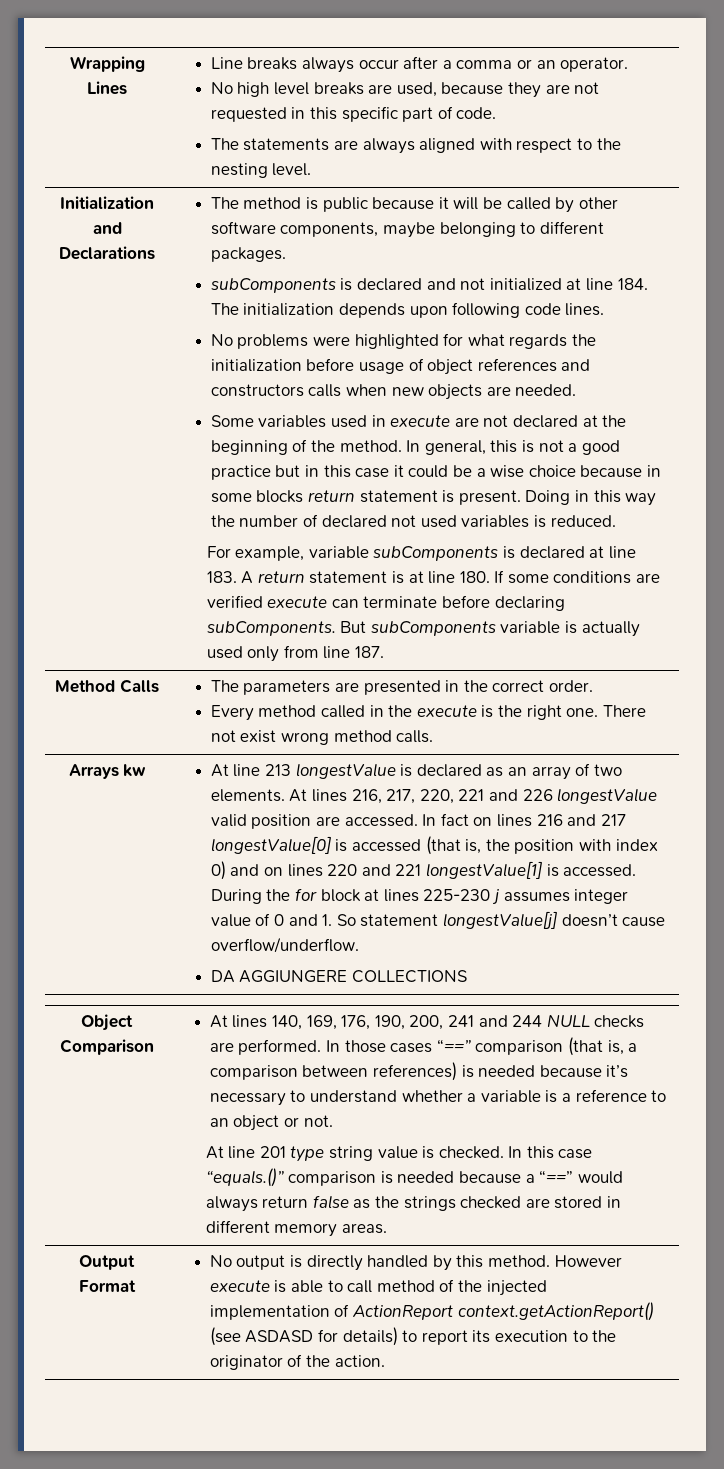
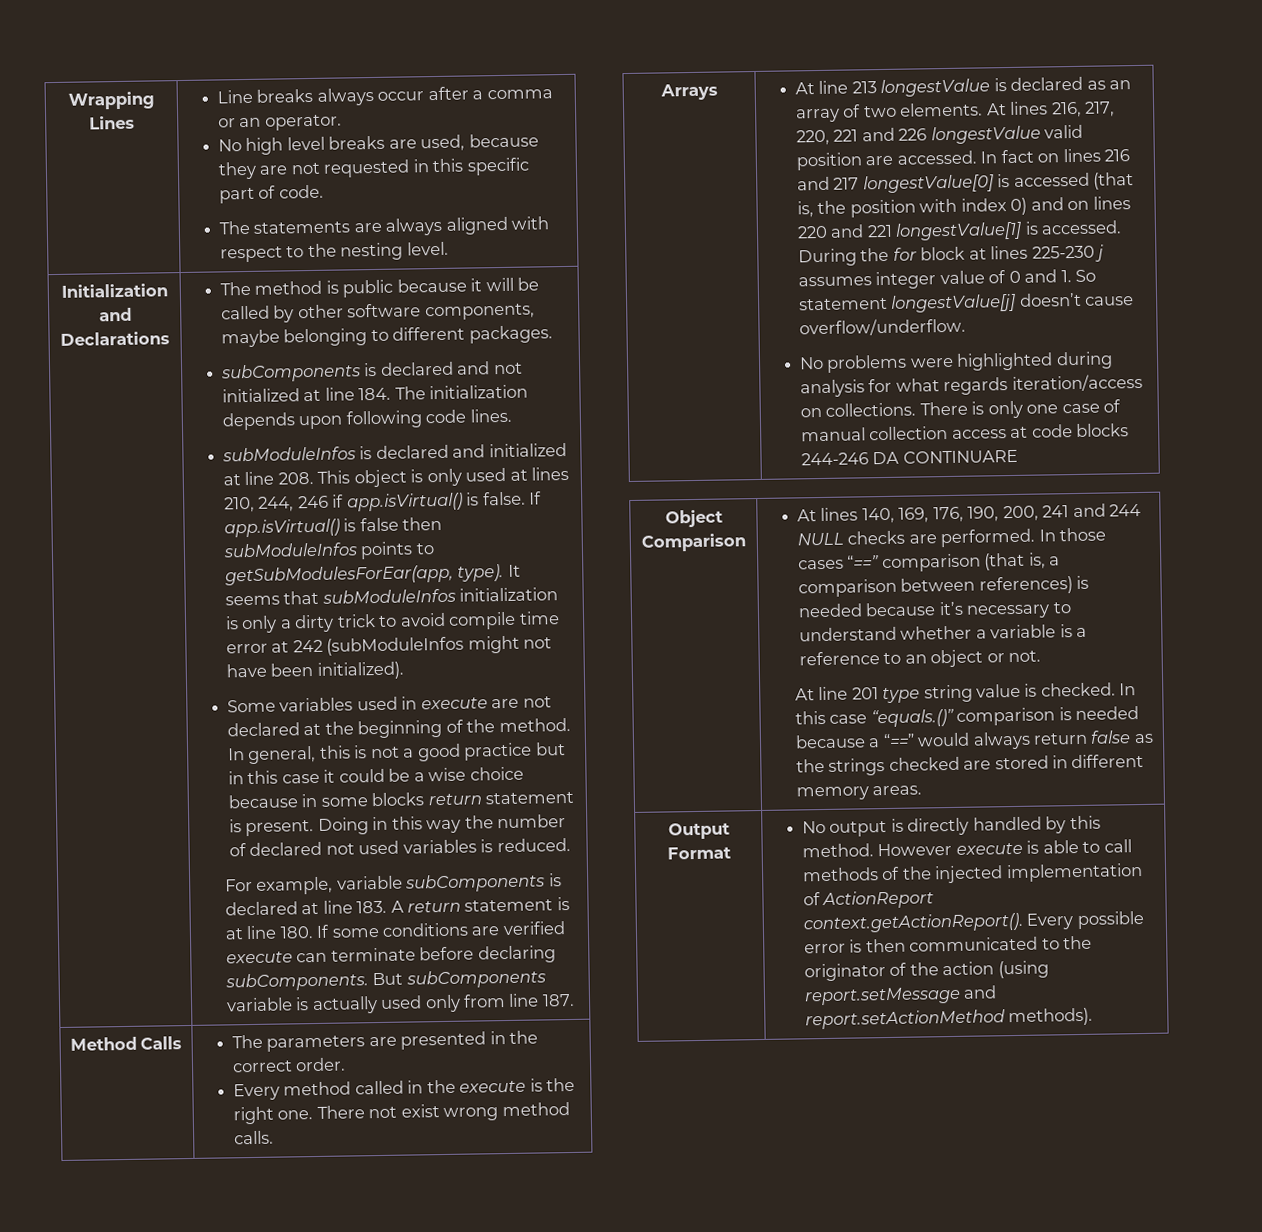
[210,333,596,349] [210,358,591,375] [210,384,577,400] No problems were highlighted for what regards the initialization before usage of object references and constructors calls when new objects are needed. -> [221,442,567,462] [222,466,570,488] [223,491,543,513] [223,516,443,538] [222,541,435,560] [224,563,521,586] [224,587,559,606] [224,611,560,634] [225,635,553,656] [225,661,404,680] subModuleInfos is declared and initialized at line 208. This object is only used at lines 210, 244, 246 if app.isVirtual() is false. If app.isVirtual() is false then subModuleInfos points to getSubModulesForEar(app, type). It seems that subModuleInfos initialization is only a dirty trick to avoid compile time error at 242 (subModuleInfos might not have been initialized).
[123,764,147,777] kw -> (718, 92) none
[210,970,468,983] DA AGGIUNGERE COLLECTIONS -> [798,351,1113,373] [799,373,1143,398] [799,399,1122,419] [800,423,1130,442] [800,449,1018,466] No problems were highlighted during analysis for what regards iteration/access on collections. There is only one case of manual collection access at code blocks 244-246 DA CONTINUARE
[376,1280,435,1292] method -> [801,867,879,882] methods
[457,1302,654,1321] [209,1327,568,1346] context.getActionReport() (see ASDASD for details) to report its execution -> [802,910,1144,934] [803,936,1039,954] context.getActionReport(). Every possible error is then communicated
[334,1355,385,1367] action. -> [942,960,1049,979] [803,985,998,1006] [804,1007,1094,1030] action (using report.setMessage and report.setActionMethod methods).

